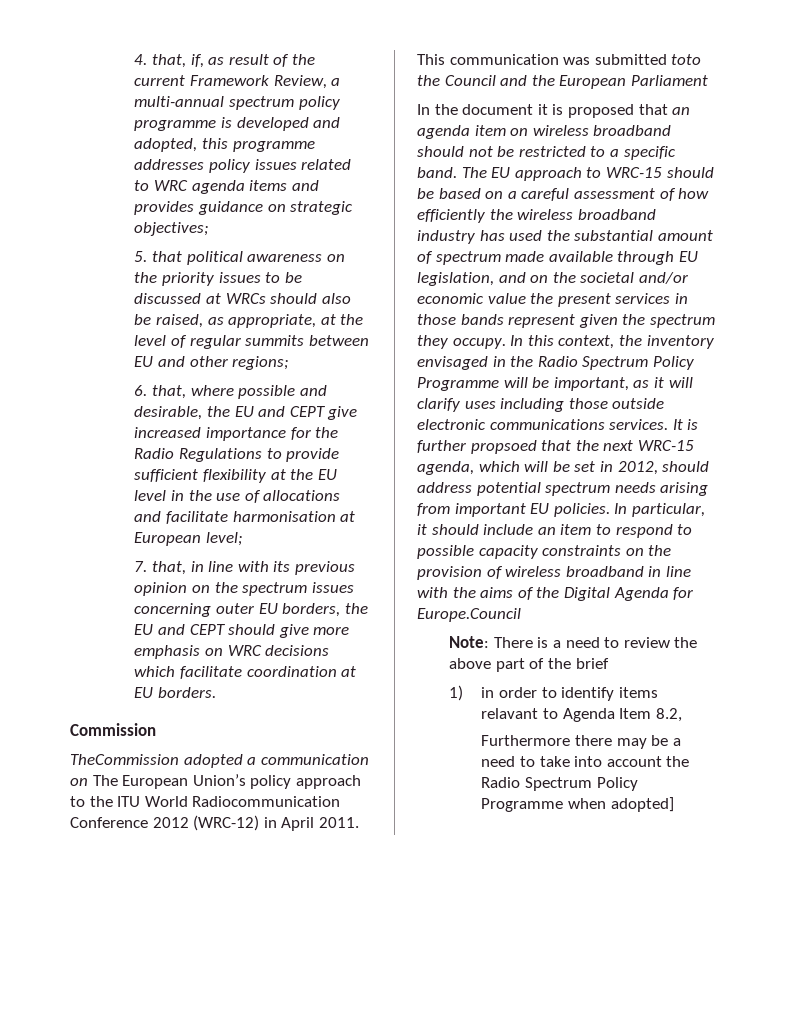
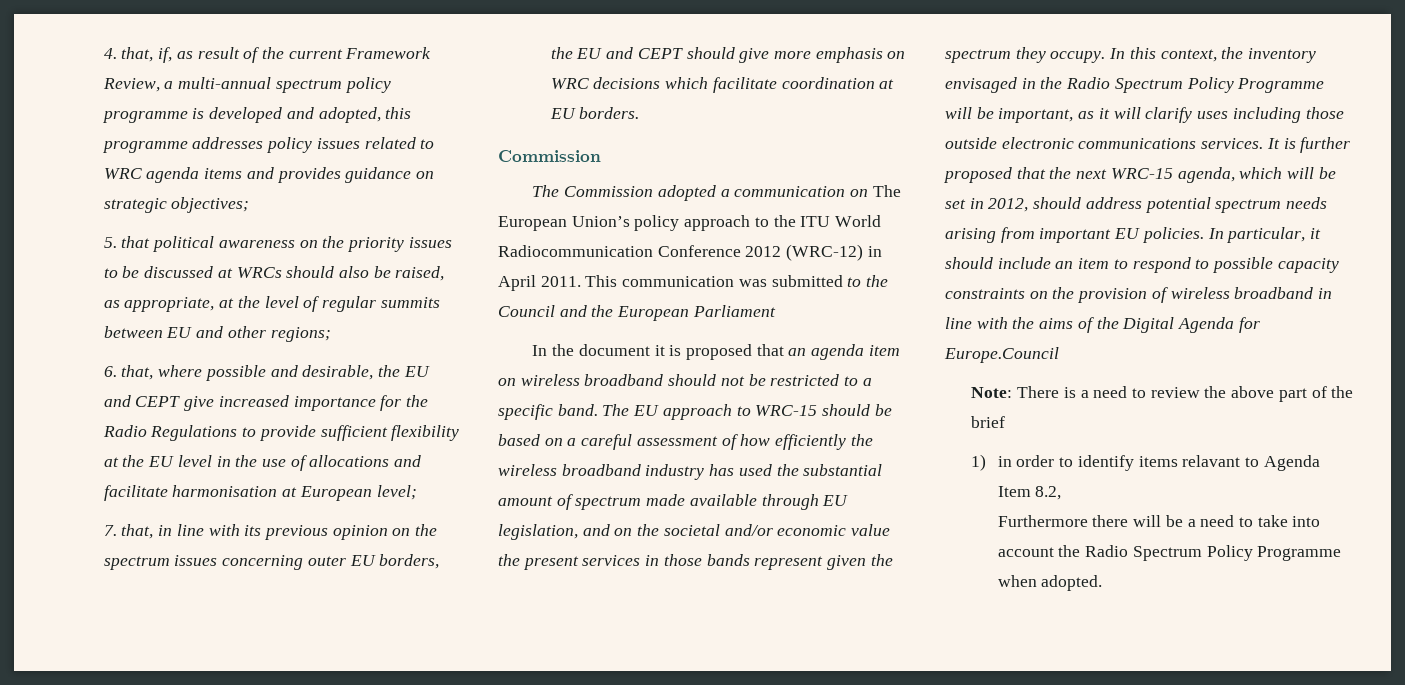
[70,754,179,765] TheCommission -> [532,185,654,197] The Commission
[671,54,702,65] toto -> [847,277,862,287] to
[470,440,537,454] propsoed -> [943,167,1012,183] proposed
[616,738,647,749] may -> [1133,515,1162,527] will
[610,797,674,812] adopted] -> [1041,575,1103,591] adopted.

